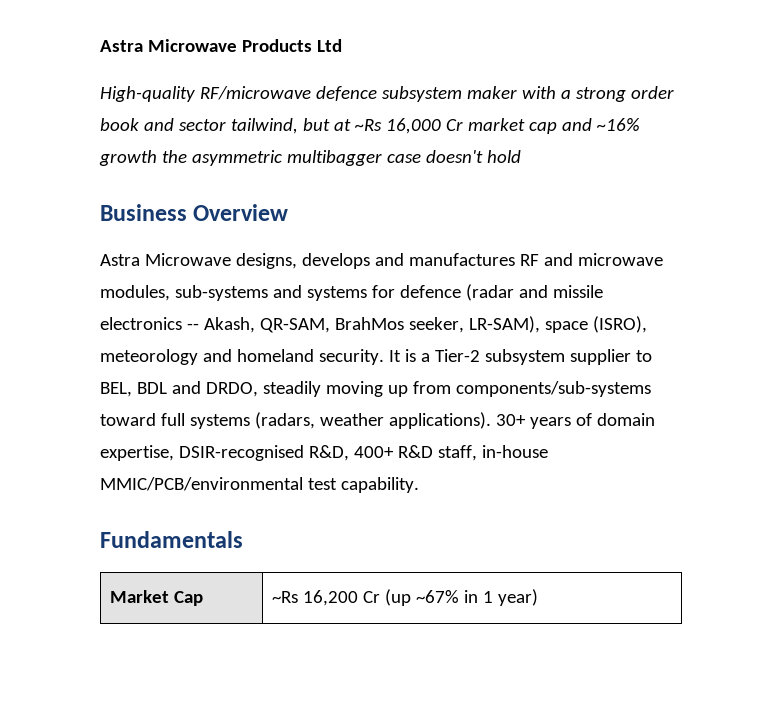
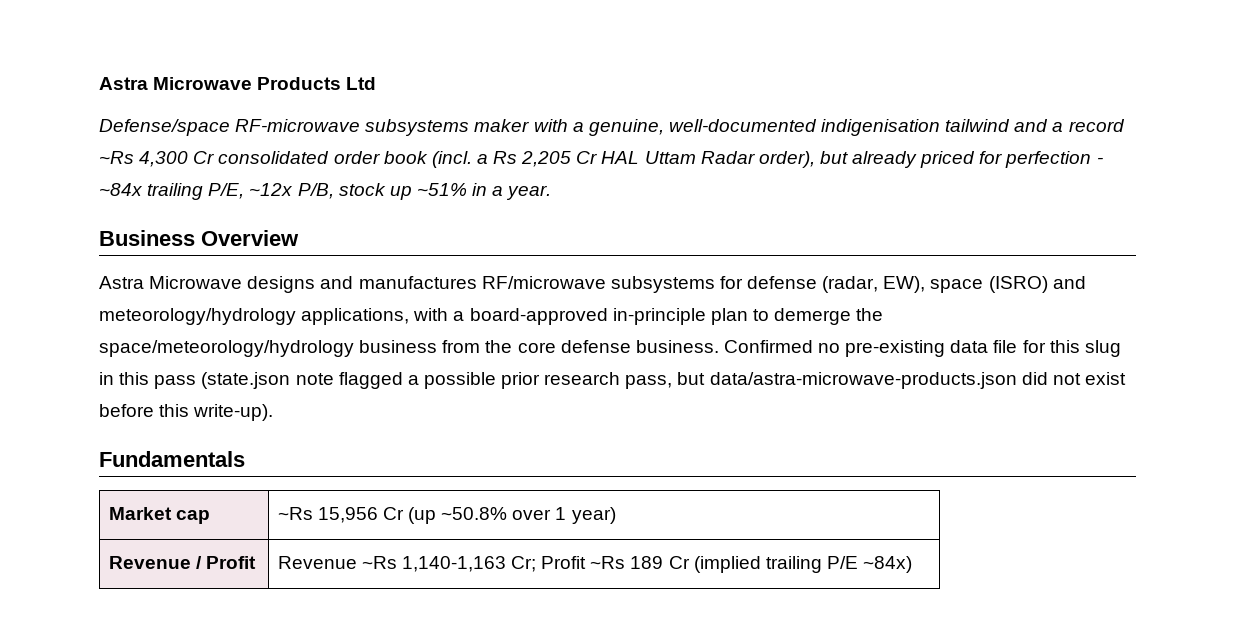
[100,86,674,102] [100,118,640,134] [99,150,521,166] [100,204,289,221] [100,253,663,269] [100,284,603,301] [100,316,647,333] [100,349,652,365] [100,381,651,397] [100,412,655,429] [100,445,548,461] [100,477,419,493] High-quality RF/microwave defence subsystem maker with a strong order book and sector tailwind, but at ~Rs 16,000 Cr market cap and ~16% growth the asymmetric multibagger case doesn't hold // Business Overview // Astra Microwave designs, develops and manufactures RF and microwave modules, sub-systems and systems for defence (radar and missile electronics -- Akash, QR-SAM, BrahMos seeker, LR-SAM), space (ISRO), meteorology and homeland security. It is a Tier-2 subsystem supplier to BEL, BDL and DRDO, steadily moving up from components/sub-systems toward full systems (radars, weather applications). 30+ years of domain expertise, DSIR-recognised R&D, 400+ R&D staff, in-house MMIC/PCB/environmental test capability. -> [99,119,1125,136] [99,151,1103,168] [99,183,552,200] [99,230,299,246] [99,276,1086,293] [99,308,884,325] [99,340,1121,357] [99,372,1126,389] [99,404,274,421] Defense/space RF-microwave subsystems maker with a genuine, well-documented indigenisation tailwind and a record ~Rs 4,300 Cr consolidated order book (incl. a Rs 2,205 Cr HAL Uttam Radar order), but already priced for perfection - ~84x trailing P/E, ~12x P/B, stock up ~51% in a year. // Business Overview // Astra Microwave designs and manufactures RF/microwave subsystems for defense (radar, EW), space (ISRO) and meteorology/hydrology applications, with a board-approved in-principle plan to demerge the space/meteorology/hydrology business from the core defense business. Confirmed no pre-existing data file for this slug in this pass (state.json note flagged a possible prior research pass, but data/astra-microwave-products.json did not exist before this write-up).
[174,591,204,606] [272,590,359,606] Cap | ~Rs 16,200 -> [175,510,210,524] [277,507,378,523] cap | ~Rs 15,956
[416,590,479,603] ~67% in -> [441,507,552,520] ~50.8% over
(539, 597) none -> [108,556,256,569] [277,556,913,573] // Revenue / Profit | Revenue ~Rs 1,140-1,163 Cr; Profit ~Rs 189 Cr (implied trailing P/E ~84x)

